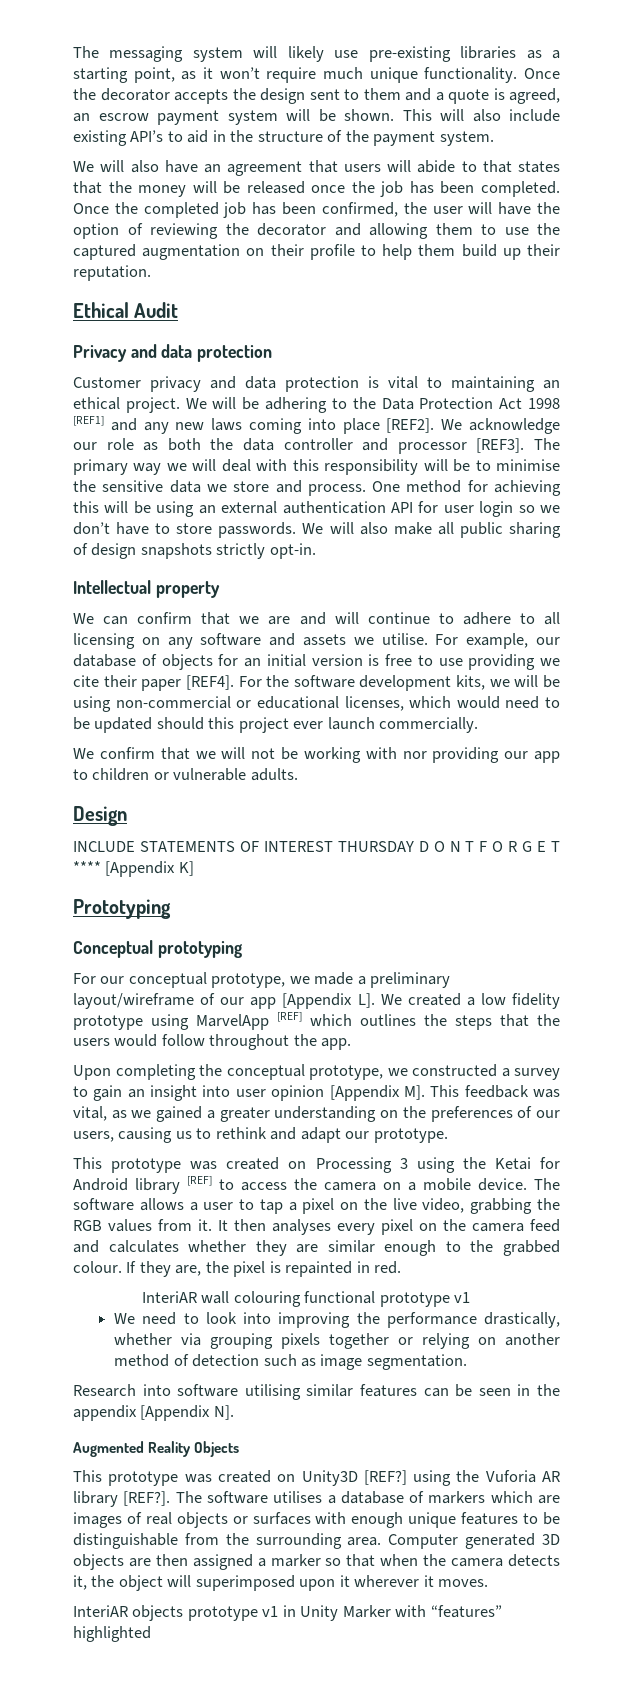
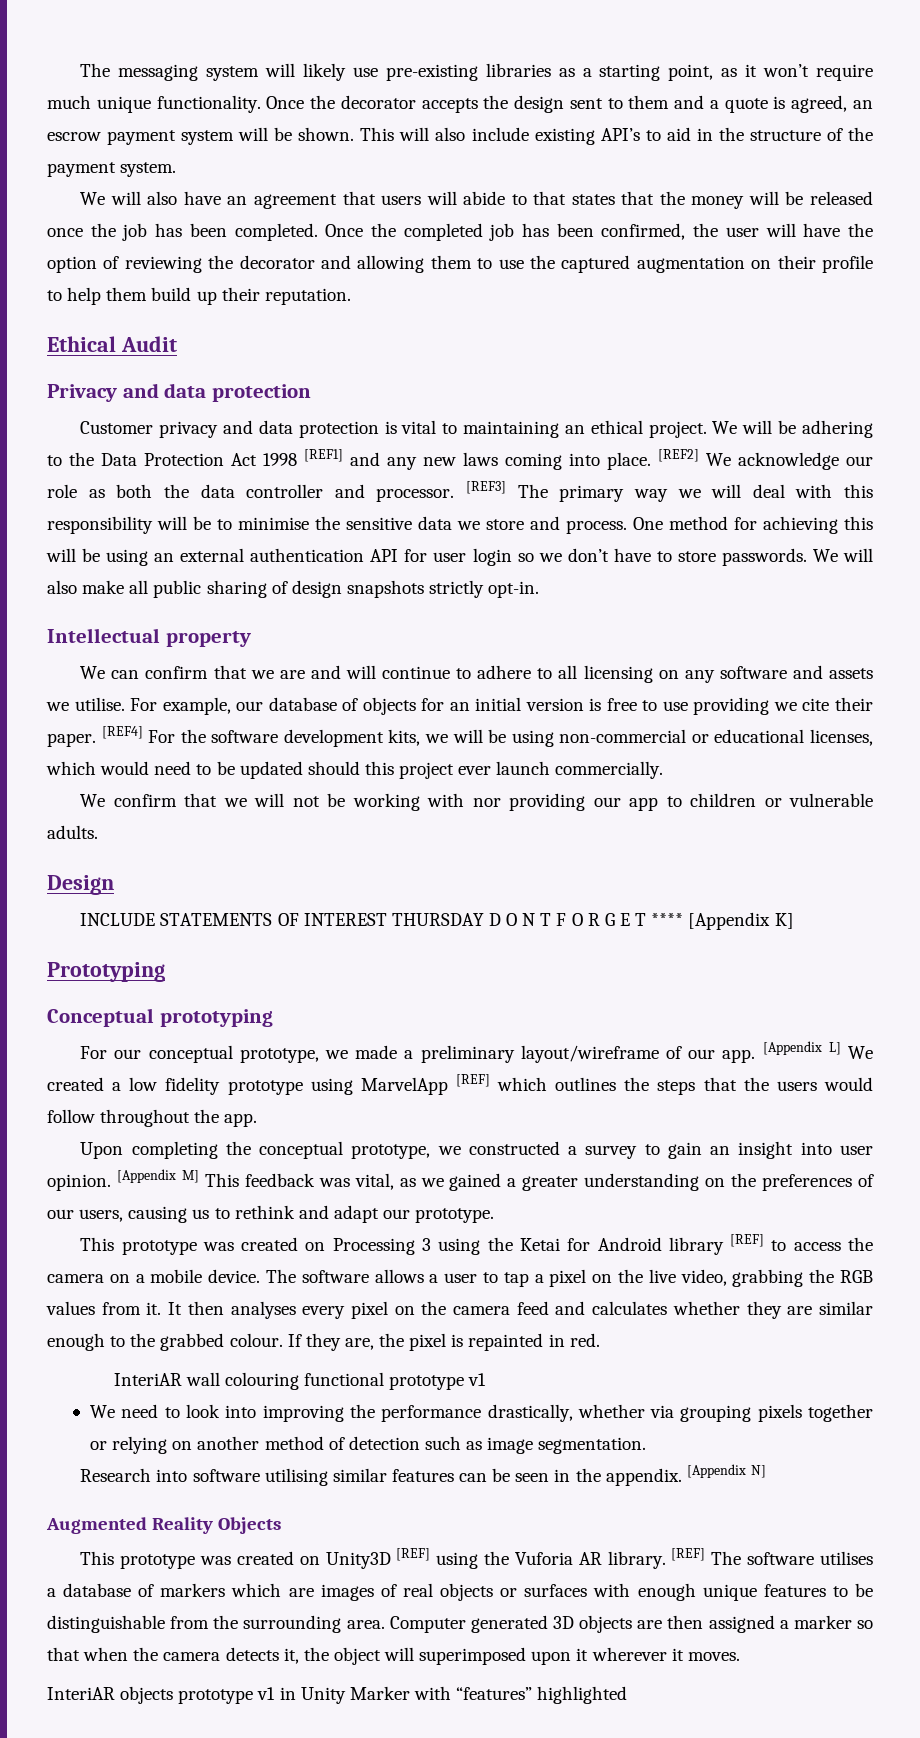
[342,418,435,434] place [REF2]. -> [607,449,699,470] place. [REF2]
[397,438,525,454] processor [REF3]. -> [376,481,506,502] processor. [REF3]
[141,675,234,691] paper [REF4]. -> [47,726,143,747] paper. [REF4]
[250,993,375,1009] app [Appendix L]. -> [722,1041,841,1063] app. [Appendix L]
[271,1085,425,1101] opinion [Appendix M]. -> [47,1169,199,1191] opinion. [Appendix M]
[73,1405,234,1421] appendix [Appendix N]. -> [605,1464,766,1486] appendix. [Appendix N]
[363,1470,407,1485] [REF?] -> [396,1548,431,1561] [REF]
[73,1491,171,1507] library [REF?]. -> [607,1548,706,1569] library. [REF]

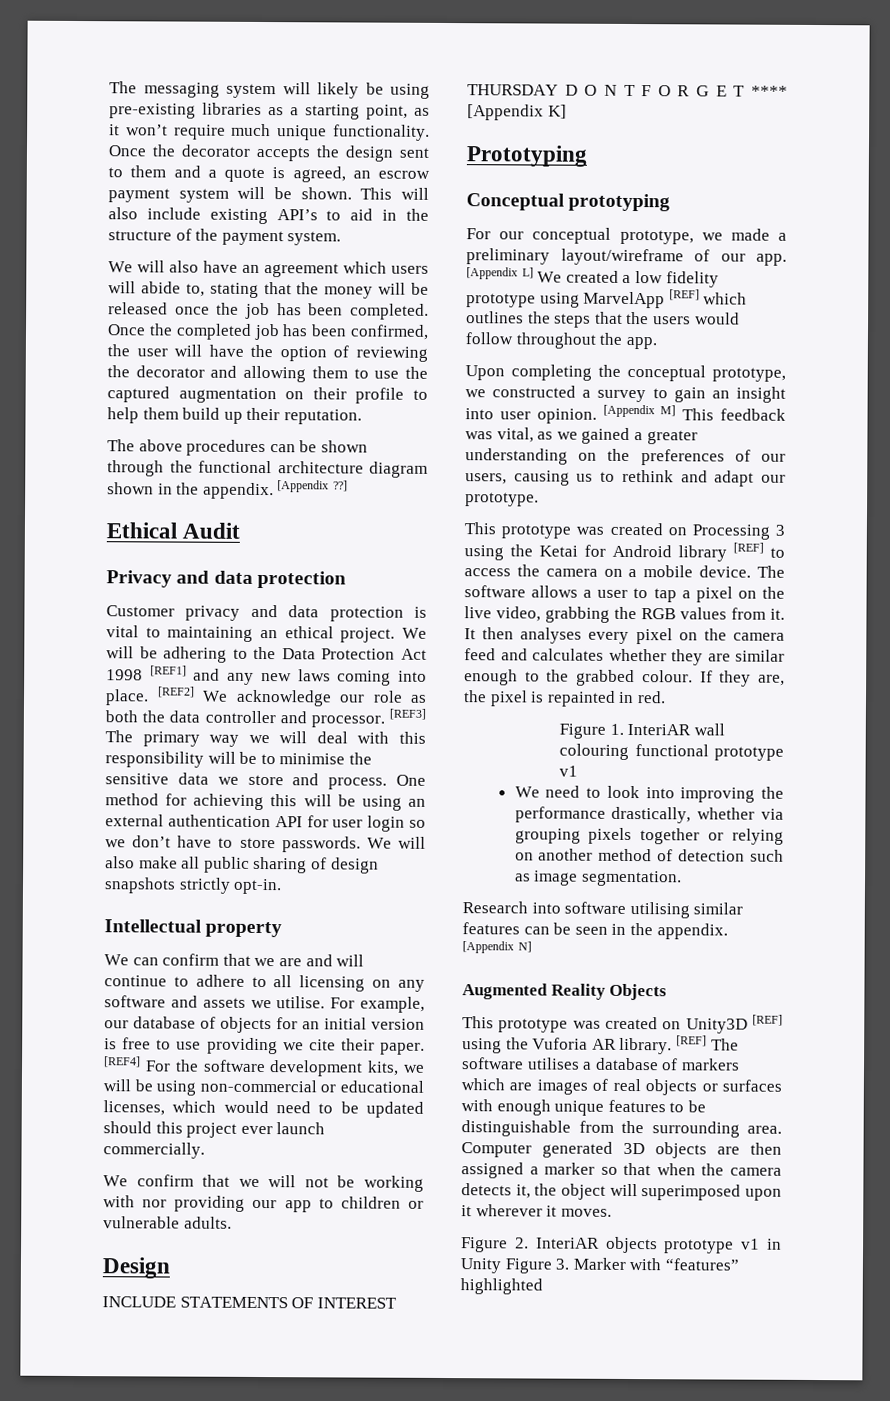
[352,67,378,77] use -> [365,82,430,99] be using
[342,191,376,205] that -> [343,261,387,274] which
[511,191,615,205] to that states -> [185,282,259,298] to, stating
(351, 296) none -> [107,439,368,457] [107,460,428,478] [107,480,348,500] // The above procedures can be shown through the functional architecture diagram shown in the appendix. [Appendix ??]
(600, 1340) none -> [559,723,624,739] Figure 1.
(740, 1656) none -> [461,1237,529,1253] Figure 2.
(346, 1695) none -> [504,1258,570,1274] Figure 3.

